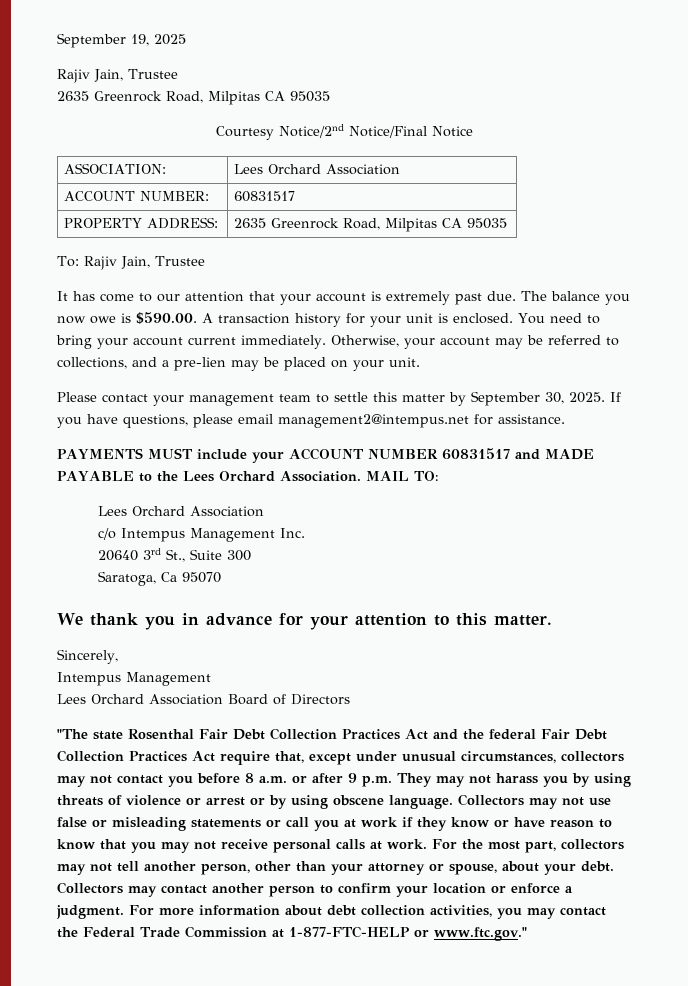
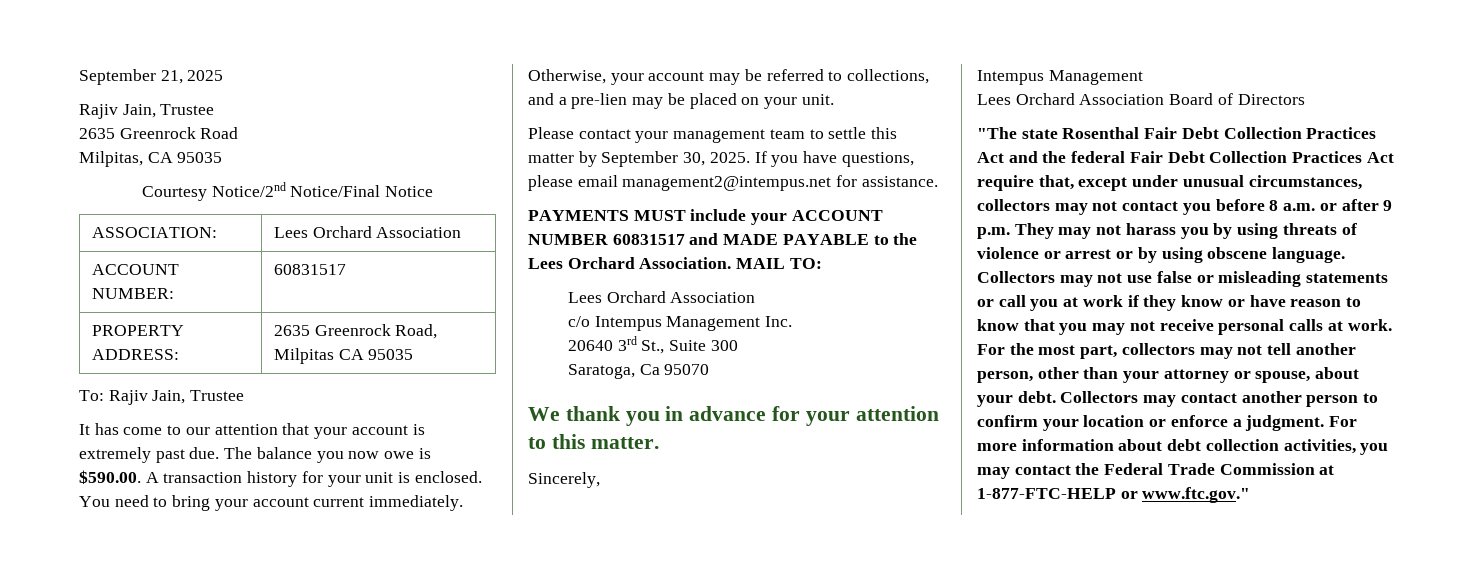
[57,33,149,48] September 19, -> [79,69,183,85] September 21,
[166,91,260,105] Road, Milpitas -> [200,127,239,139] [79,151,143,167] Road // Milpitas,

